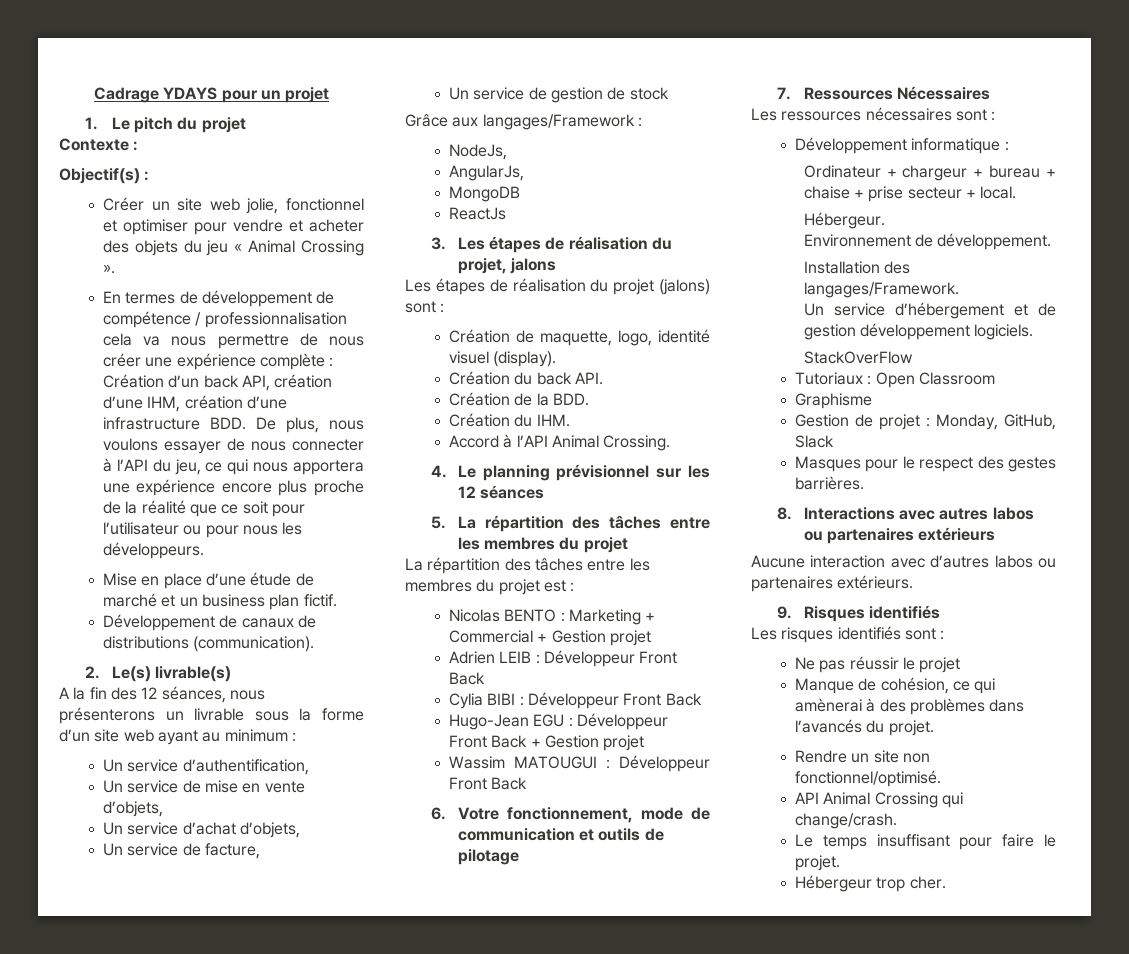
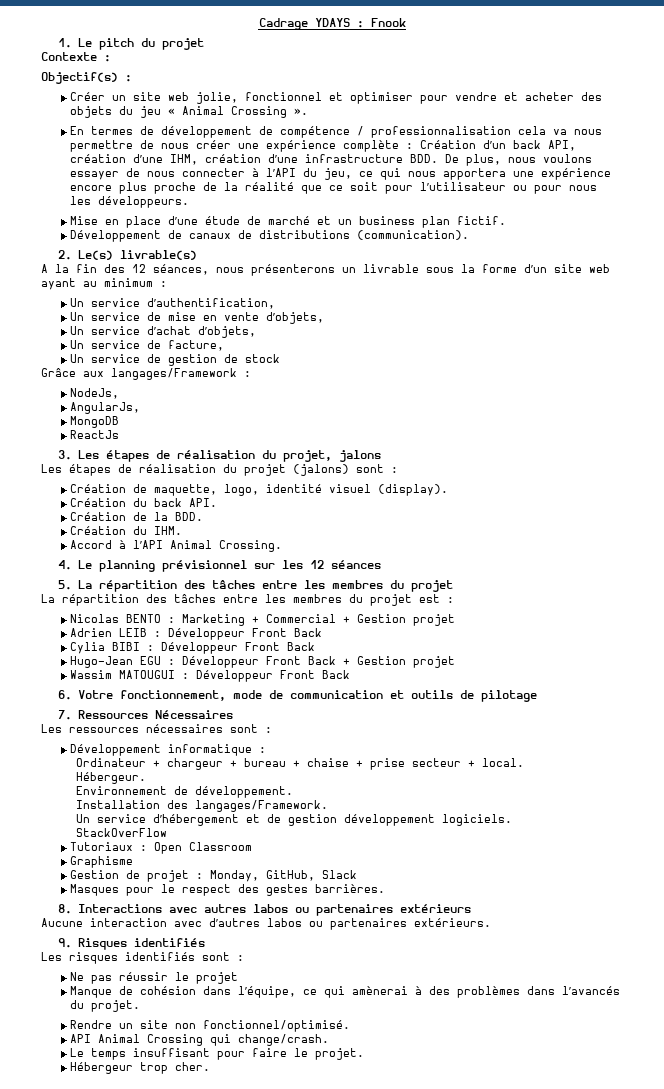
[221,87,330,103] pour un projet -> [356,18,406,28] : Fnook
[880,677,949,694] cohésion, -> [140,986,297,998] cohésion dans l’équipe,

